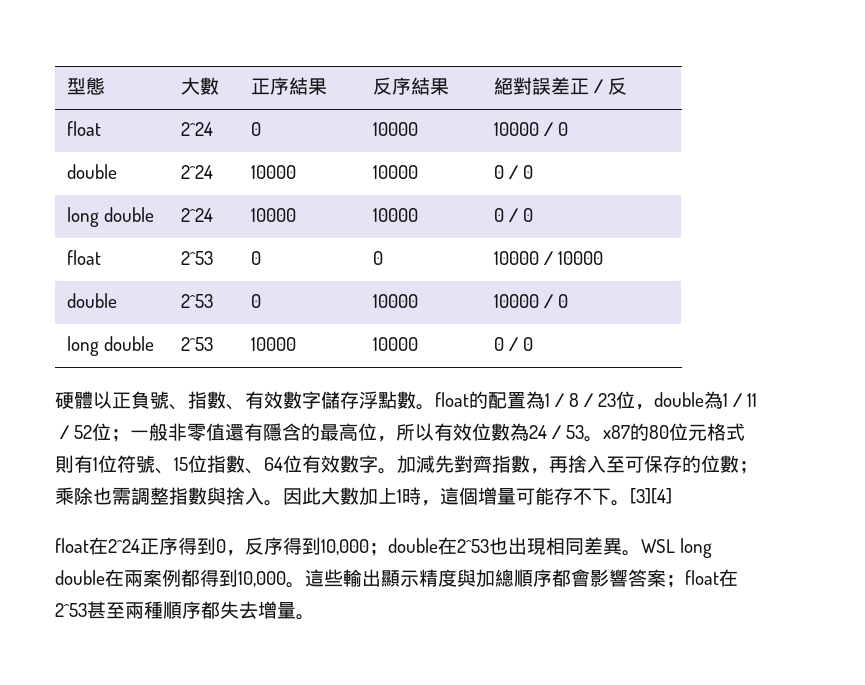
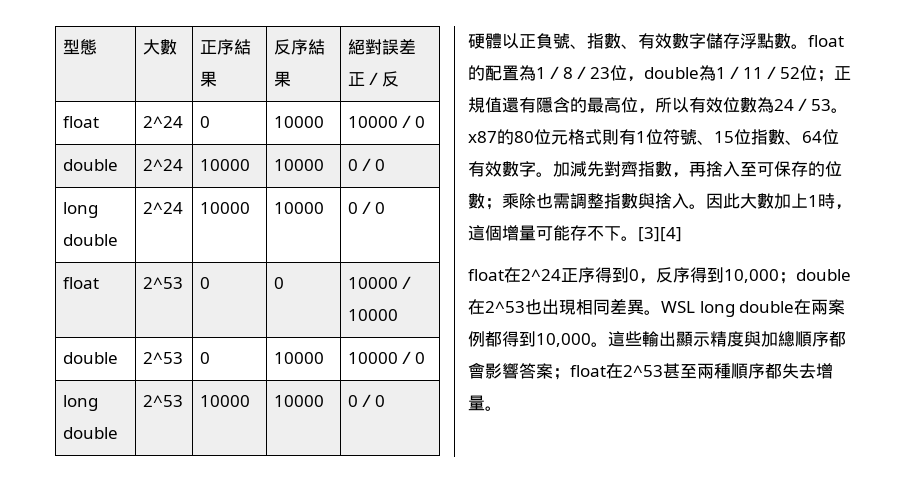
[130,423,206,441] 一般非零 -> [834,66,851,80] [468,97,485,113] 正規

